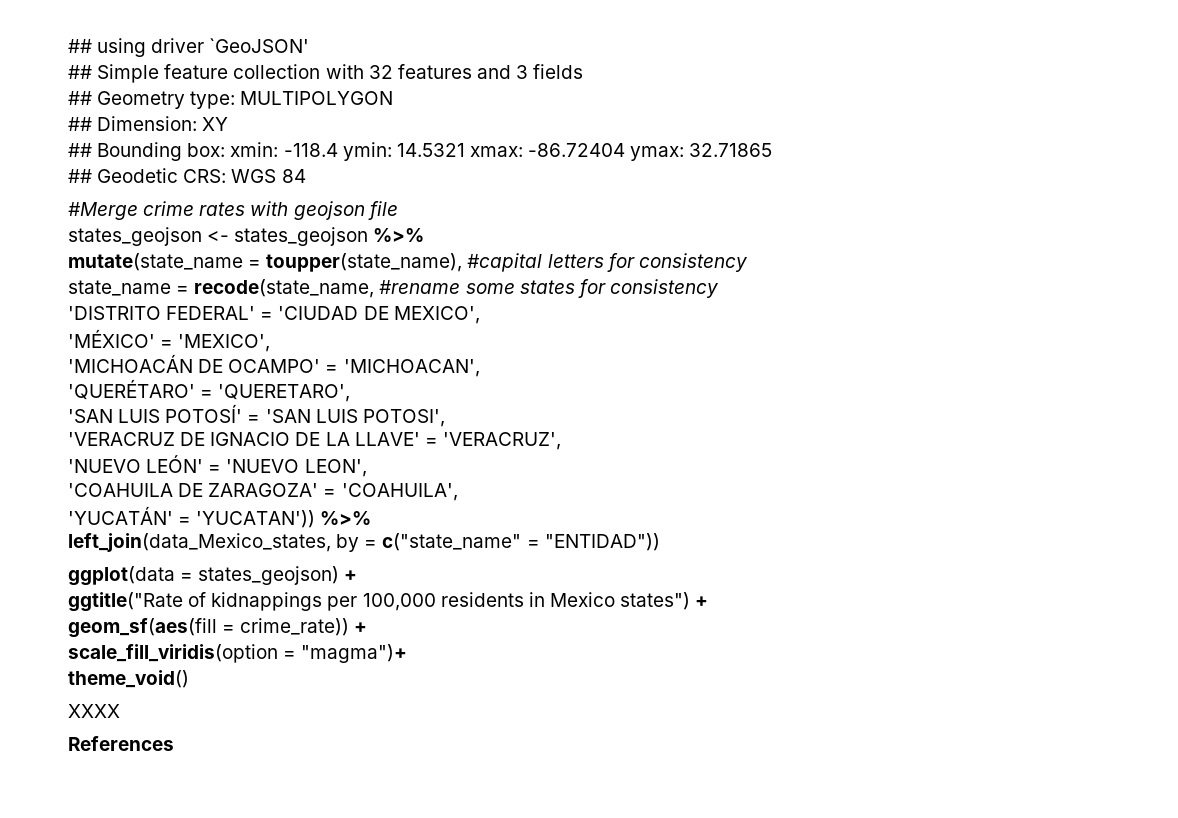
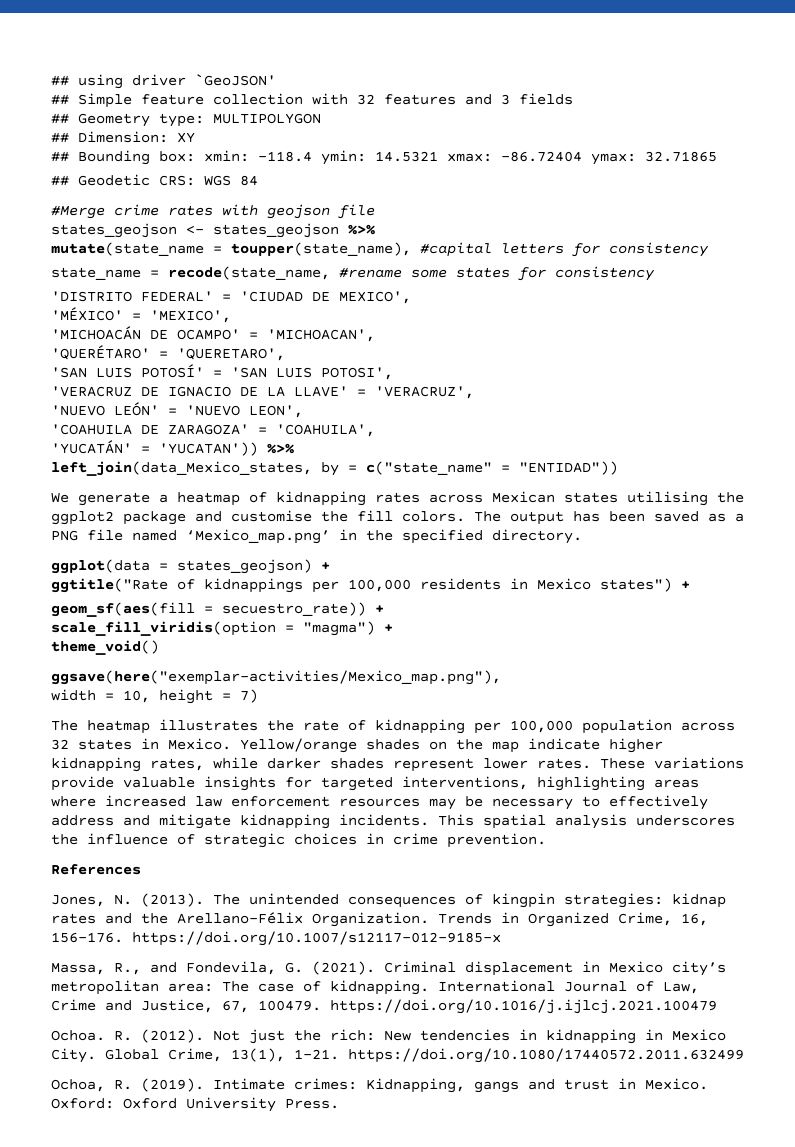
(660, 542) none -> [51,491,744,506] [51,510,744,525] [51,529,582,544] // We generate a heatmap of kidnapping rates across Mexican states utilising the ggplot2 package and customise the fill colors. The output has been saved as a PNG file named ‘Mexico_map.png’ in the specified directory.
[240,618,350,636] crime_rate)) -> [222,602,366,616] secuestro_rate))
[301,644,408,663] "magma")+ -> [303,621,393,636] "magma") +
[68,704,120,718] [68,736,174,751] XXXX // References -> [51,670,501,685] [51,689,258,704] [51,719,735,734] [51,738,663,753] [51,757,744,772] [51,776,699,791] [51,795,708,810] [51,814,735,829] [51,833,546,848] [51,864,141,875] [51,893,726,908] [51,912,708,927] [51,931,501,946] [51,961,726,976] [51,980,699,995] [51,999,717,1014] [51,1029,726,1044] [51,1048,744,1063] [51,1078,708,1093] [51,1097,339,1112] ggsave(here("exemplar-activities/Mexico_map.png"), // width = 10, height = 7) // The heatmap illustrates the rate of kidnapping per 100,000 population across 32 states in Mexico. Yellow/orange shades on the map indicate higher kidnapping rates, while darker shades represent lower rates. These variations provide valuable insights for targeted interventions, highlighting areas where increased law enforcement resources may be necessary to effectively address and mitigate kidnapping incidents. This spatial analysis underscores the influence of strategic choices in crime prevention. // References // Jones, N. (2013). The unintended consequences of kingpin strategies: kidnap rates and the Arellano-Félix Organization. Trends in Organized Crime, 16, 156–176. https://doi.org/10.1007/s12117-012-9185-x // Massa, R., and Fondevila, G. (2021). Criminal displacement in Mexico city’s metropolitan area: The case of kidnapping. International Journal of Law, Crime and Justice, 67, 100479. https://doi.org/10.1016/j.ijlcj.2021.100479 // Ochoa. R. (2012). Not just the rich: New tendencies in kidnapping in Mexico City. Global Crime, 13(1), 1-21. https://doi.org/10.1080/17440572.2011.632499 // Ochoa, R. (2019). Intimate crimes: Kidnapping, gangs and trust in Mexico. Oxford: Oxford University Press.

